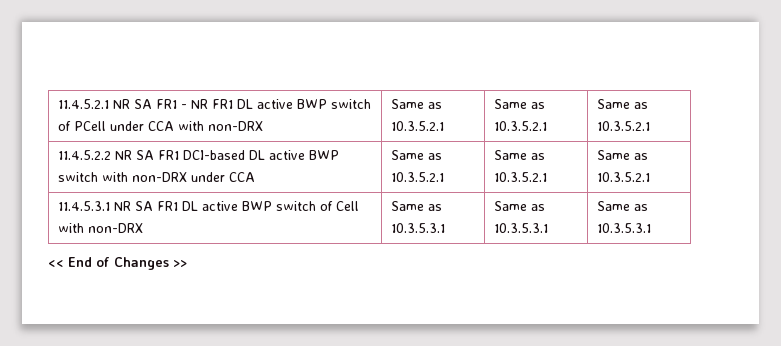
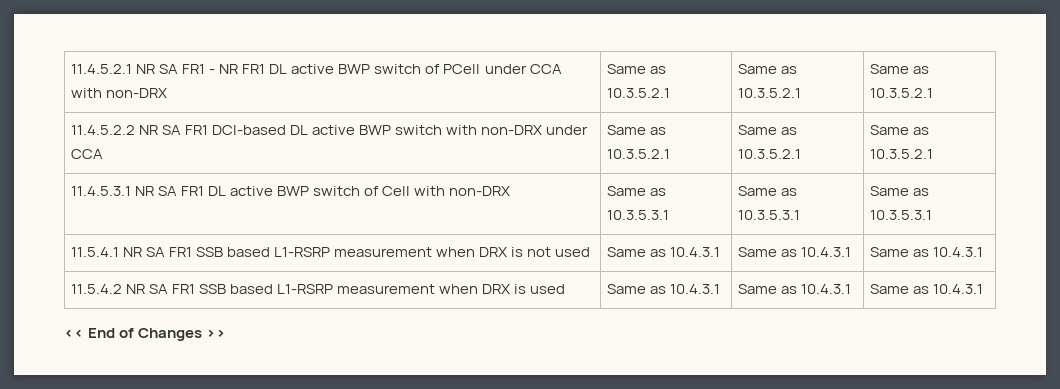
(652, 228) none -> [70,247,591,257] [606,247,720,257] [737,247,851,257] [869,247,983,257] [70,284,566,294] [606,284,720,294] [737,284,851,294] [869,284,983,294] // 11.5.4.1 NR SA FR1 SSB based L1-RSRP measurement when DRX is not used | Same as 10.4.3.1 | Same as 10.4.3.1 | Same as 10.4.3.1 // 11.5.4.2 NR SA FR1 SSB based L1-RSRP measurement when DRX is used | Same as 10.4.3.1 | Same as 10.4.3.1 | Same as 10.4.3.1

